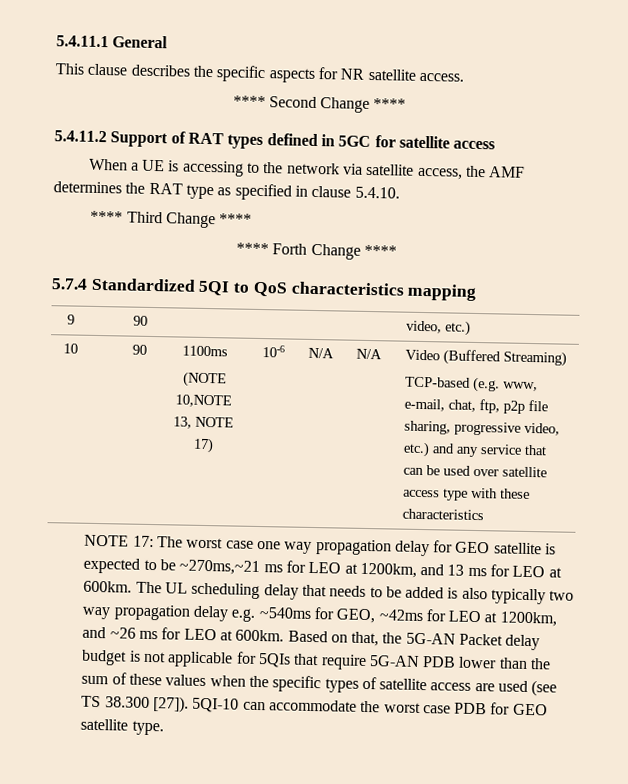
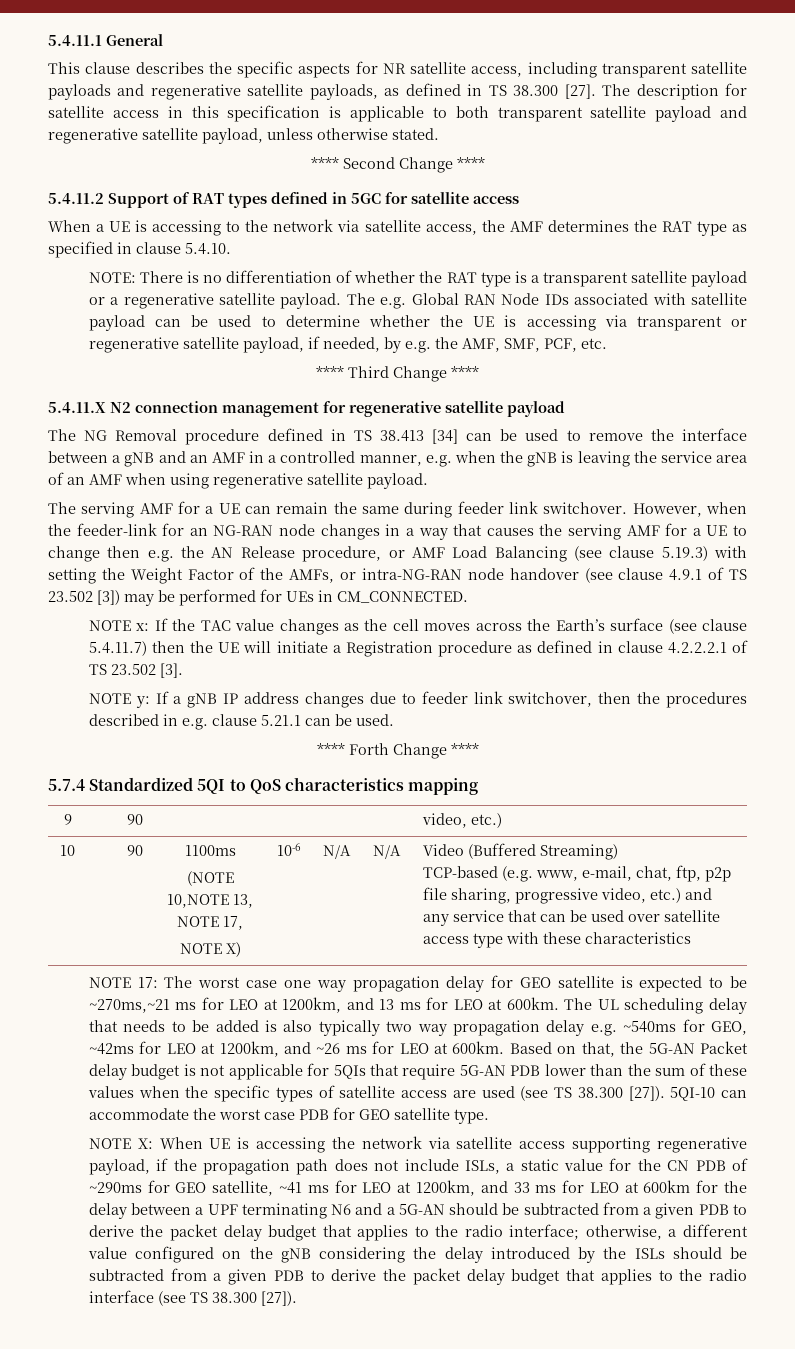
[418,72,464,82] access. -> [471,62,747,78] [48,83,747,100] [48,105,748,122] [48,128,439,144] access, including transparent satellite payloads and regenerative satellite payloads, as defined in TS 38.300 [27]. The description for satellite access in this specification is applicable to both transparent satellite payload and regenerative satellite payload, unless otherwise stated.
[90,210,253,229] **** Third Change **** -> [88,270,748,287] [88,293,747,309] [88,315,748,331] [88,336,607,353] [316,366,479,382] [48,401,565,417] [48,428,747,445] [48,451,747,467] [48,472,428,489] [48,501,747,518] [48,523,747,540] [48,546,747,562] [48,567,748,584] [48,589,468,606] [88,618,748,635] [88,640,748,657] [88,663,183,678] [88,691,748,708] [88,714,394,730] NOTE: There is no differentiation of whether the RAT type is a transparent satellite payload or a regenerative satellite payload. The e.g. Global RAN Node IDs associated with satellite payload can be used to determine whether the UE is accessing via transparent or regenerative satellite payload, if needed, by e.g. the AMF, SMF, PCF, etc. // **** Third Change **** // 5.4.11.X N2 connection management for regenerative satellite payload // The NG Removal procedure defined in TS 38.413 [34] can be used to remove the interface between a gNB and an AMF in a controlled manner, e.g. when the gNB is leaving the service area of an AMF when using regenerative satellite payload. // The serving AMF for a UE can remain the same during feeder link switchover. However, when the feeder-link for an NG-RAN node changes in a way that causes the serving AMF for a UE to change then e.g. the AN Release procedure, or AMF Load Balancing (see clause 5.19.3) with setting the Weight Factor of the AMFs, or intra-NG-RAN node handover (see clause 4.9.1 of TS 23.502 [3]) may be performed for UEs in CM_CONNECTED. // NOTE x: If the TAC value changes as the cell moves across the Earth’s surface (see clause 5.4.11.7) then the UE will initiate a Registration procedure as defined in clause 4.2.2.2.1 of TS 23.502 [3]. // NOTE y: If a gNB IP address changes due to feeder link switchover, then the procedures described in e.g. clause 5.21.1 can be used.
[192,437,214,454] 17) -> [223,916,243,930] [179,942,241,957] 17, // NOTE X)
(164, 728) none -> [88,1136,747,1153] [88,1158,749,1175] [88,1180,748,1196] [88,1202,748,1219] [88,1224,748,1241] [87,1246,748,1263] [88,1268,748,1285] [88,1290,297,1306] // NOTE X: When UE is accessing the network via satellite access supporting regenerative payload, if the propagation path does not include ISLs, a static value for the CN PDB of ~290ms for GEO satellite, ~41 ms for LEO at 1200km, and 33 ms for LEO at 600km for the delay between a UPF terminating N6 and a 5G-AN should be subtracted from a given PDB to derive the packet delay budget that applies to the radio interface; otherwise, a different value configured on the gNB considering the delay introduced by the ISLs should be subtracted from a given PDB to derive the packet delay budget that applies to the radio interface (see TS 38.300 [27]).

